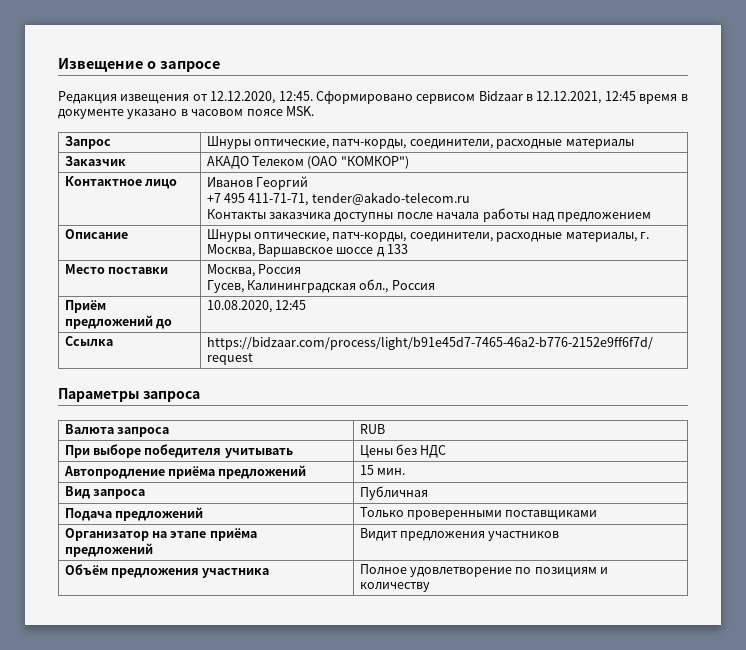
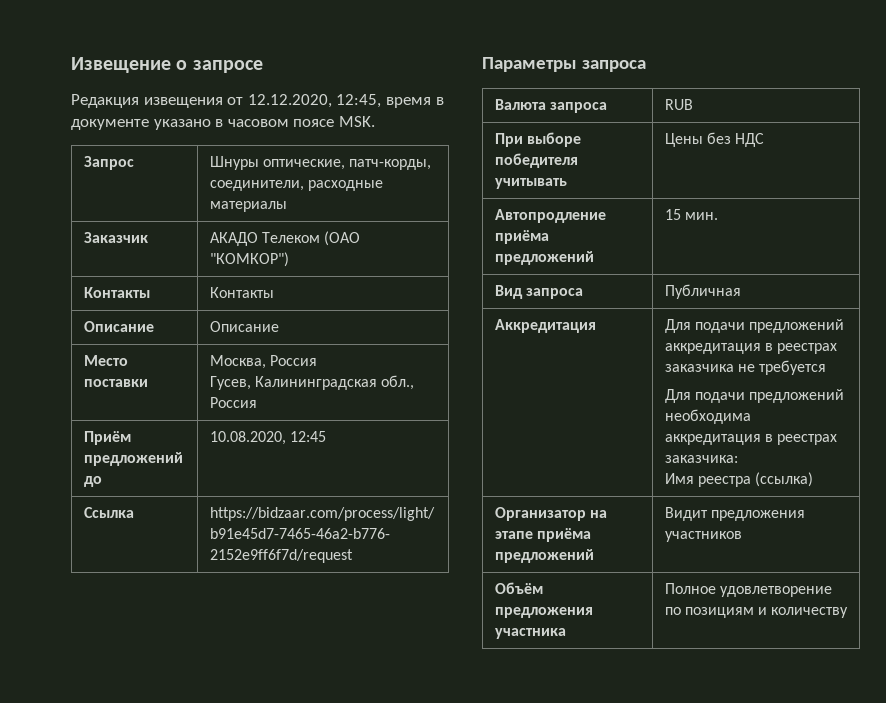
[278,91,636,104] 12:45. Сформировано сервисом Bidzaar в 12.12.2021, 12:45 -> [336,94,382,108] 12:45,
[64,176,178,189] [206,176,309,190] [206,192,470,206] [206,208,652,222] [64,229,128,239] [206,229,649,242] [206,244,409,257] Контактное лицо | Иванов Георгий // +7 495 411-71-71, tender@akado-telecom.ru // Контакты заказчика доступны после начала работы над предложением // Описание | Шнуры оптические, патч-корды, соединители, расходные материалы, г. Москва, Варшавское шоссе д 133 -> [83,287,150,298] [209,287,274,298] [83,321,154,332] [209,321,279,332] Контакты | Контакты // Описание | Описание
[64,507,204,521] [359,507,598,520] Подача предложений | Только проверенными поставщиками -> [494,319,596,333] [664,319,844,333] [664,343,837,354] [664,360,826,375] [664,389,844,403] [664,409,751,424] [664,434,837,445] [664,455,738,463] [664,472,813,487] Аккредитация | Для подачи предложений аккредитация в реестрах заказчика не требуется // Для подачи предложений необходима аккредитация в реестрах заказчика: // Имя реестра (ссылка)

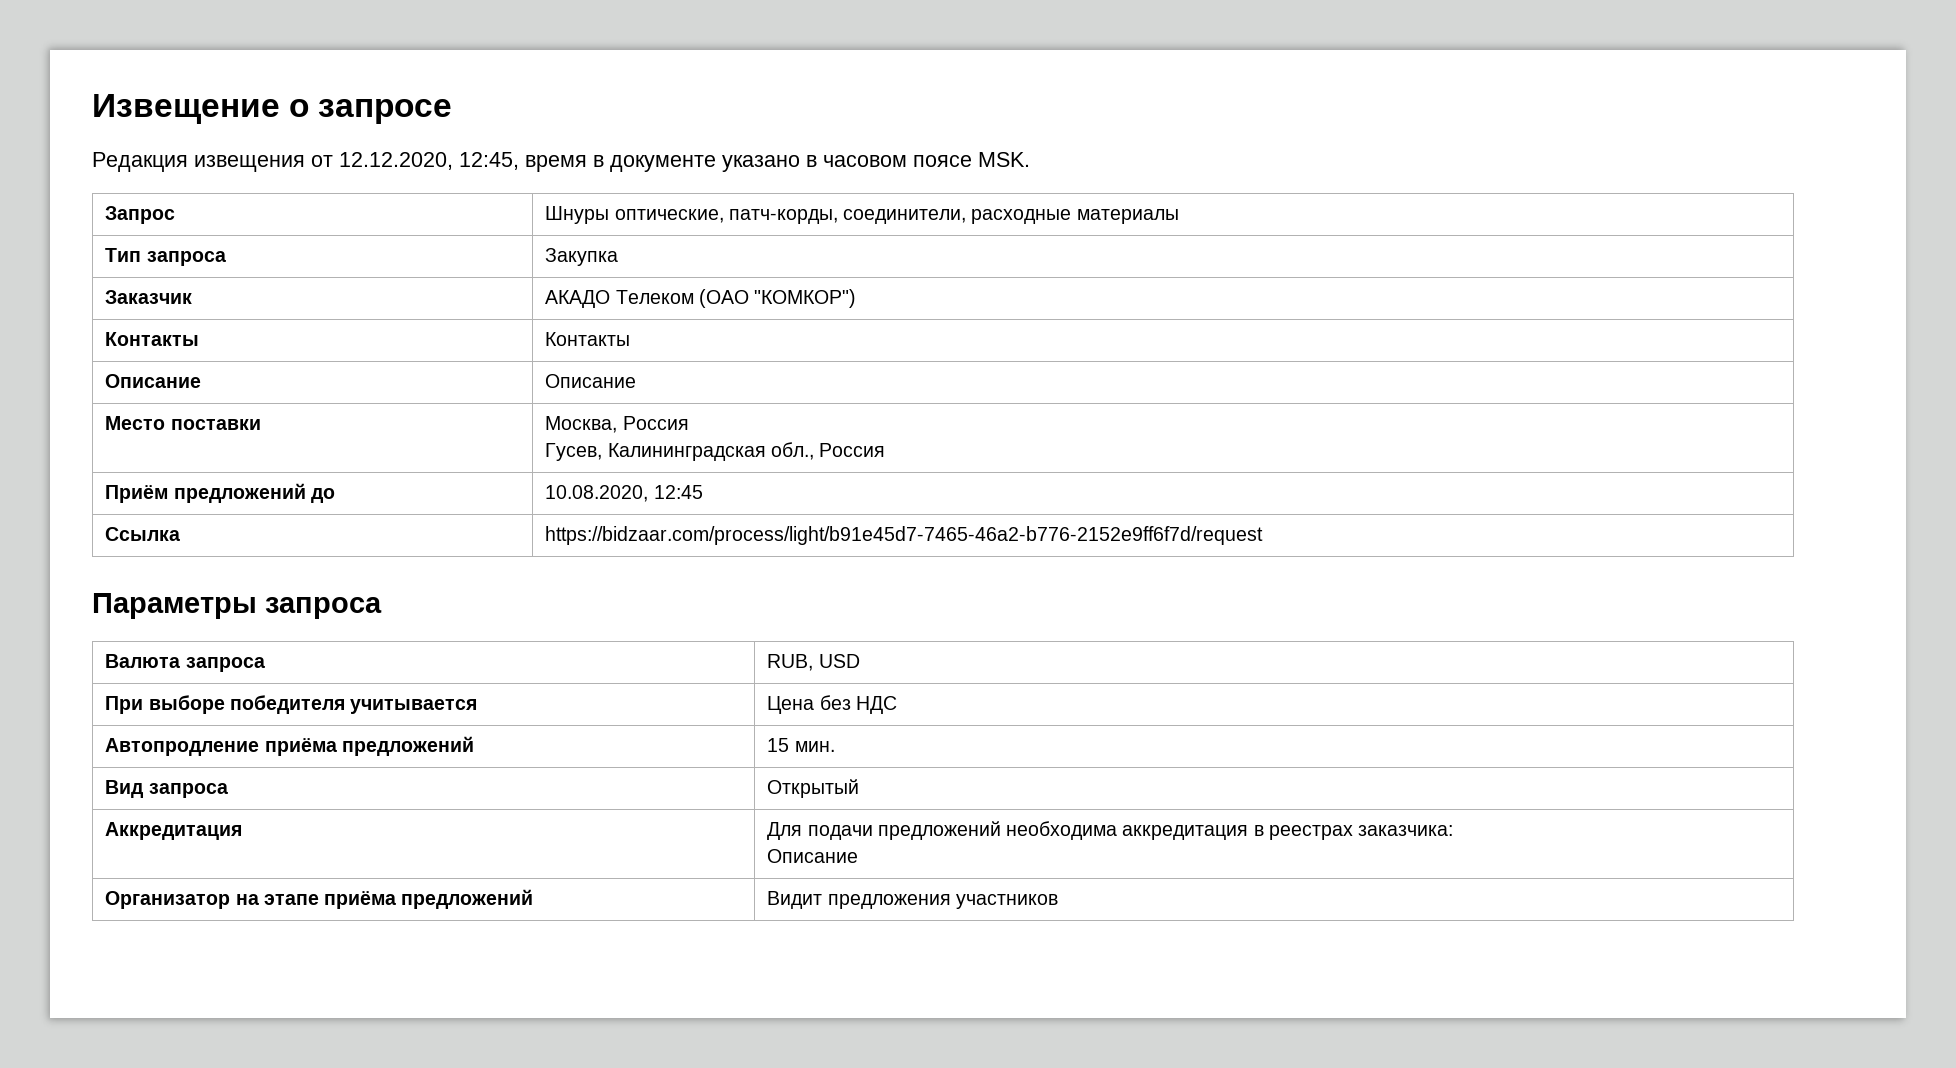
(287, 206) none -> [105,248,226,266] [545,248,619,266] // Тип запроса | Закупка
[664,99,693,110] RUB -> [767,654,860,671] RUB, USD
[494,178,567,189] [664,133,703,147] учитывать | Цены -> [350,699,478,714] [767,696,815,714] учитывается | Цена
[664,284,741,299] Публичная -> [767,779,860,798] Открытый
[664,343,837,354] [664,360,826,375] [664,389,844,403] аккредитация в реестрах заказчика не требуется // Для подачи предложений -> (1001, 830) none
[664,472,813,487] Имя реестра (ссылка) -> [767,849,859,863] Описание
[494,582,543,594] [494,607,593,618] [494,628,566,639] [664,583,832,597] [664,607,849,618] // Объём предложения участника | Полное удовлетворение по позициям и количеству -> (1058, 901) none

